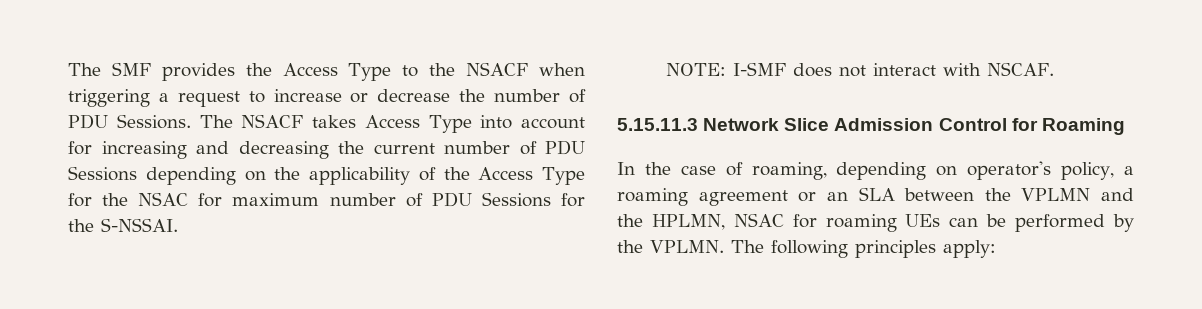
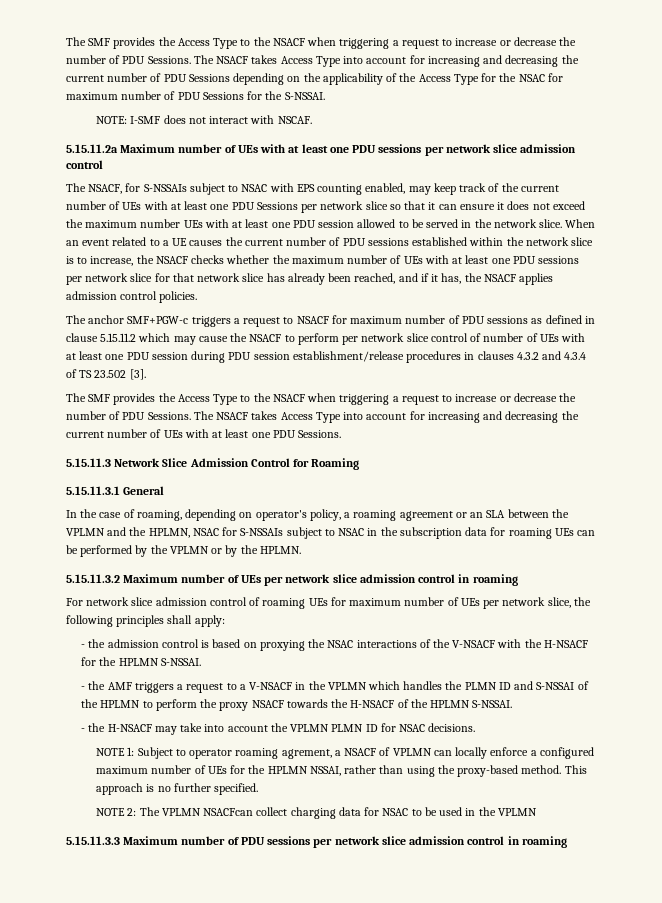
(1054, 69) none -> [66,144,577,156] [66,160,103,169] [66,183,559,195] [66,201,585,213] [66,219,596,228] [66,237,594,246] [66,255,580,266] [66,273,554,285] [66,291,198,303] [66,315,595,327] [66,333,586,345] [66,351,587,363] [66,369,146,380] [66,393,577,405] [66,411,579,423] [66,429,342,438] // 5.15.11.2a Maximum number of UEs with at least one PDU sessions per network slice admission control // The NSACF, for S-NSSAIs subject to NSAC with EPS counting enabled, may keep track of the current number of UEs with at least one PDU Sessions per network slice so that it can ensure it does not exceed the maximum number UEs with at least one PDU session allowed to be served in the network slice. When an event related to a UE causes the current number of PDU sessions established within the network slice is to increase, the NSACF checks whether the maximum number of UEs with at least one PDU sessions per network slice for that network slice has already been reached, and if it has, the NSACF applies admission control policies. // The anchor SMF+PGW-c triggers a request to NSACF for maximum number of PDU sessions as defined in clause 5.15.11.2 which may cause the NSACF to perform per network slice control of number of UEs with at least one PDU session during PDU session establishment/release procedures in clauses 4.3.2 and 4.3.4 of TS 23.502 [3]. // The SMF provides the Access Type to the NSACF when triggering a request to increase or decrease the number of PDU Sessions. The NSACF takes Access Type into account for increasing and decreasing the current number of UEs with at least one PDU Sessions.
(1125, 126) none -> [66,486,165,495] // 5.15.11.3.1 General
(817, 221) none -> [240,527,506,539] S-NSSAIs subject to NSAC in the subscription data for
[650,240,764,253] VPLMN. The -> [169,545,301,557] [66,574,518,586] [66,597,591,609] VPLMN or by the HPLMN. // 5.15.11.3.2 Maximum number of UEs per network slice admission control in roaming // For network slice admission control of roaming UEs for maximum number of UEs per network slice, the
(936, 249) none -> [167,615,193,624] shall
(996, 249) none -> [81,639,588,651] [81,657,201,666] [81,681,589,693] [81,699,513,711] [81,723,476,735] [96,747,594,759] [96,765,587,777] [96,783,259,795] [96,807,537,819] [66,836,567,848] // - the admission control is based on proxying the NSAC interactions of the V-NSACF with the H-NSACF for the HPLMN S-NSSAI. // - the AMF triggers a request to a V-NSACF in the VPLMN which handles the PLMN ID and S-NSSAI of the HPLMN to perform the proxy NSACF towards the H-NSACF of the HPLMN S-NSSAI. // - the H-NSACF may take into account the VPLMN PLMN ID for NSAC decisions. // NOTE 1: Subject to operator roaming agrement, a NSACF of VPLMN can locally enforce a configured maximum number of UEs for the HPLMN NSSAI, rather than using the proxy-based method. This approach is no further specified. // NOTE 2: The VPLMN NSACFcan collect charging data for NSAC to be used in the VPLMN // 5.15.11.3.3 Maximum number of PDU sessions per network slice admission control in roaming

